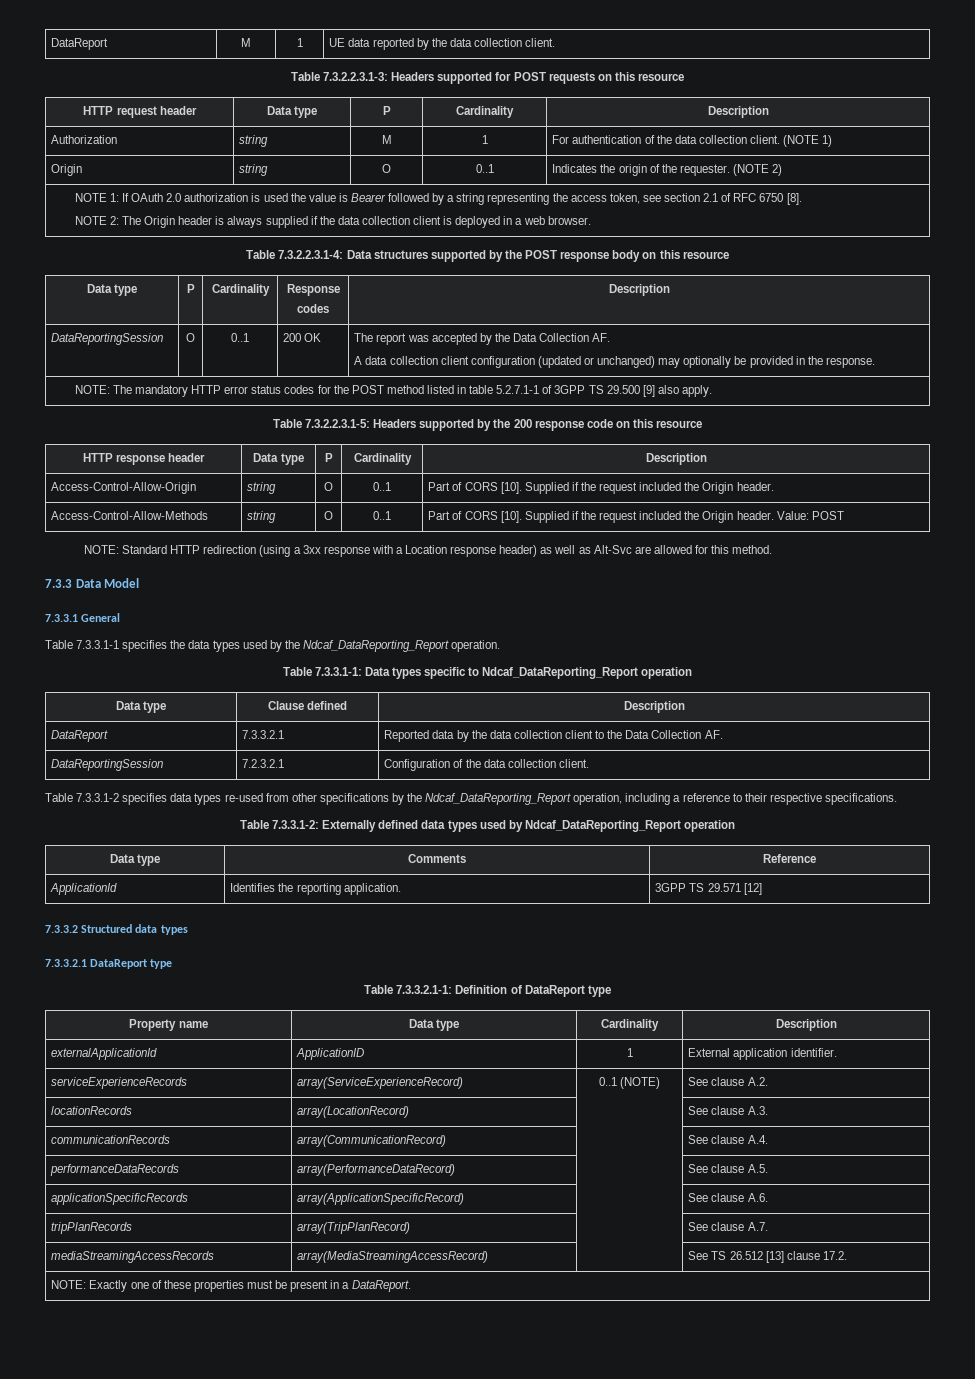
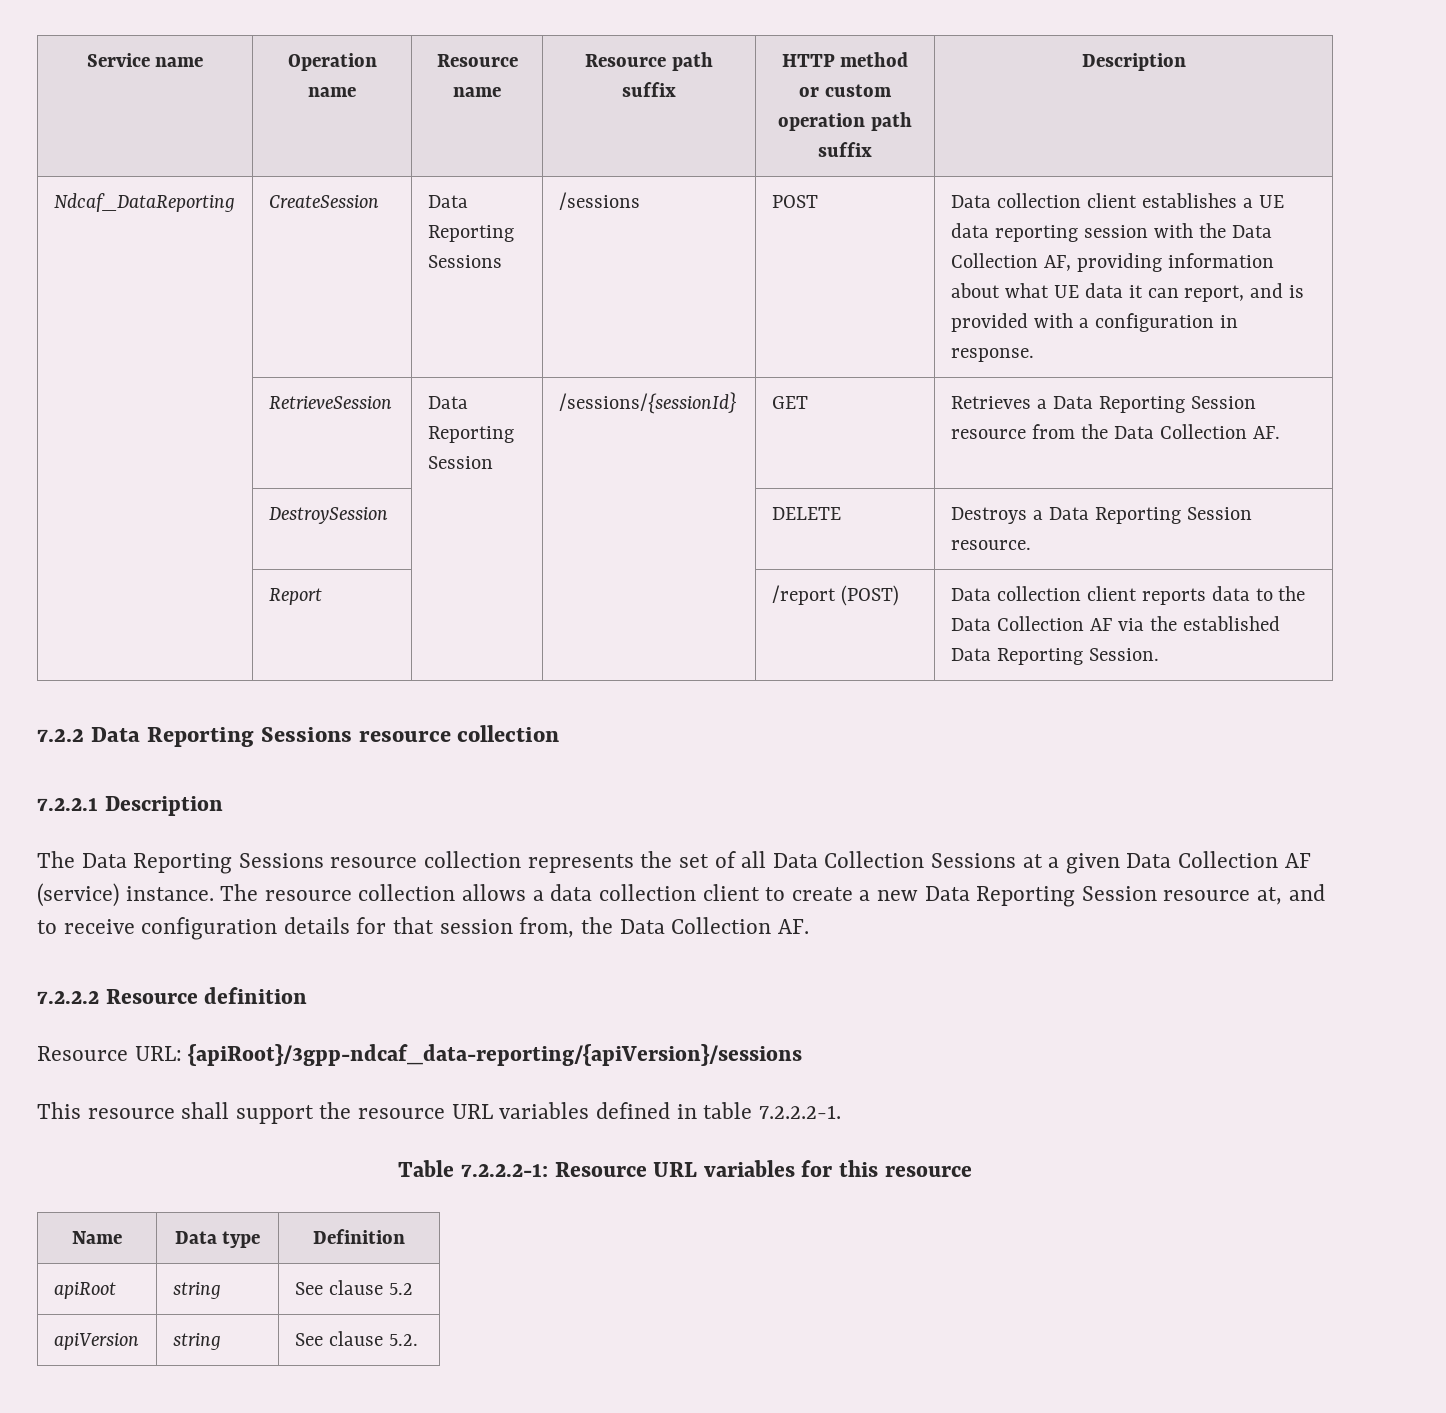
[51,38,109,50] [241,38,251,47] [296,38,303,47] [329,38,556,50] [291,72,684,84] [83,106,197,118] [266,106,318,118] [382,106,391,115] [456,106,514,118] [707,106,769,118] [51,135,118,144] [239,135,269,147] [381,135,392,144] [481,135,488,144] [552,135,833,147] [51,164,83,176] [239,164,269,176] [382,164,391,173] [475,164,494,173] [552,164,783,176] [74,193,802,205] [74,216,591,228] [246,250,729,262] [86,284,138,296] [186,284,195,293] [211,284,270,296] [286,284,340,296] [297,304,329,313] [608,284,670,296] [51,333,164,345] [186,333,195,342] [231,333,249,342] [283,333,322,342] [354,333,611,345] [354,356,875,368] [74,385,712,397] [272,419,703,431] [82,453,206,465] [253,453,304,465] [324,453,333,462] [353,453,412,465] [645,453,707,465] [51,482,197,494] [247,482,277,494] [324,482,333,491] [373,482,391,491] [428,482,774,494] [51,511,209,520] [247,511,277,523] [324,511,333,520] [373,511,391,520] [428,511,844,523] [84,545,773,557] [45,578,140,588] [45,613,121,622] [45,640,501,652] [282,667,693,679] [115,701,167,713] [267,701,348,710] [623,701,685,713] [51,730,109,742] [242,730,285,739] [384,730,723,742] [51,759,164,771] [242,759,285,768] [384,759,589,771] [45,793,897,805] [240,820,735,832] [109,854,161,866] [408,854,466,863] [763,854,816,863] [50,883,118,895] [230,883,401,895] [655,883,762,895] [45,924,188,935] [45,959,173,969] [364,985,611,997] [129,1019,208,1031] [408,1019,460,1031] [601,1019,659,1031] [775,1019,837,1031] [51,1048,158,1060] [296,1048,365,1060] [626,1048,633,1057] [688,1048,837,1060] [51,1077,188,1089] [297,1077,464,1089] [598,1077,661,1089] [688,1077,768,1086] [51,1106,133,1115] [297,1106,410,1118] [688,1106,768,1115] [51,1135,171,1144] [297,1135,447,1147] [688,1135,768,1144] [50,1164,180,1176] [297,1164,456,1176] [688,1164,768,1173] [51,1193,189,1205] [297,1193,465,1205] [688,1193,768,1202] [51,1222,133,1234] [297,1222,411,1234] [688,1222,768,1231] [51,1251,215,1263] [297,1251,489,1263] [688,1251,847,1263] [51,1280,411,1292] DataReport | M | 1 | UE data reported by the data collection client. // Table 7.3.2.2.3.1-3: Headers supported for POST requests on this resource // HTTP request header | Data type | P | Cardinality | Description // Authorization | string | M | 1 | For authentication of the data collection client. (NOTE 1) // Origin | string | O | 0..1 | Indicates the origin of the requester. (NOTE 2) // NOTE 1: If OAuth 2.0 authorization is used the value is Bearer followed by a string representing the access token, see section 2.1 of RFC 6750 [8]. // NOTE 2: The Origin header is always supplied if the data collection client is deployed in a web browser. // Table 7.3.2.2.3.1-4: Data structures supported by the POST response body on this resource // Data type | P | Cardinality | Response // codes | Description // DataReportingSession | O | 0..1 | 200 OK | The report was accepted by the Data Collection AF. // A data collection client configuration (updated or unchanged) may optionally be provided in the response. // NOTE: The mandatory HTTP error status codes for the POST method listed in table 5.2.7.1-1 of 3GPP TS 29.500 [9] also apply. // Table 7.3.2.2.3.1-5: Headers supported by the 200 response code on this resource // HTTP response header | Data type | P | Cardinality | Description // Access-Control-Allow-Origin | string | O | 0..1 | Part of CORS [10]. Supplied if the request included the Origin header. // Access-Control-Allow-Methods | string | O | 0..1 | Part of CORS [10]. Supplied if the request included the Origin header. Value: POST // NOTE: Standard HTTP redirection (using a 3xx response with a Location response header) as well as Alt-Svc are allowed for this method. // 7.3.3 Data Model // 7.3.3.1 General // Table 7.3.3.1-1 specifies the data types used by the Ndcaf_DataReporting_Report operation. // Table 7.3.3.1-1: Data types specific to Ndcaf_DataReporting_Report operation // Data type | Clause defined | Description // DataReport | 7.3.3.2.1 | Reported data by the data collection client to the Data Collection AF. // DataReportingSession | 7.2.3.2.1 | Configuration of the data collection client. // Table 7.3.3.1-2 specifies data types re-used from other specifications by the Ndcaf_DataReporting_Report operation, including a reference to their respective specifications. // Table 7.3.3.1-2: Externally defined data types used by Ndcaf_DataReporting_Report operation // Data type | Comments | Reference // ApplicationId | Identifies the reporting application. | 3GPP TS 29.571 [12] // 7.3.3.2 Structured data types // 7.3.3.2.1 DataReport type // Table 7.3.3.2.1-1: Definition of DataReport type // Property name | Data type | Cardinality | Description // externalApplicationId | ApplicationID | 1 | External application identifier. // serviceExperienceRecords | array(ServiceExperienceRecord) | 0..1 (NOTE) | See clause A.2. // locationRecords | array(LocationRecord) | | See clause A.3. // communicationRecords | array(CommunicationRecord) | | See clause A.4. // performanceDataRecords | array(PerformanceDataRecord) | | See clause A.5. // applicationSpecificRecords | array(ApplicationSpecificRecord) | | See clause A.6. // tripPlanRecords | array(TripPlanRecord) | | See clause A.7. // mediaStreamingAccessRecords | array(MediaStreamingAccessRecord) | | See TS 26.512 [13] clause 17.2. // NOTE: Exactly one of these properties must be present in a DataReport. -> [86,53,204,67] [287,53,377,71] [308,87,356,97] [436,54,518,67] [453,87,501,97] [585,52,713,71] [622,82,676,97] [781,52,909,67] [799,84,892,97] [778,112,912,131] [818,142,872,157] [1081,53,1186,71] [53,193,235,212] [268,195,379,208] [427,195,468,208] [427,225,514,242] [427,255,502,268] [558,192,640,210] [771,195,818,208] [950,193,1284,208] [950,223,1272,242] [950,253,1274,272] [950,283,1305,302] [950,313,1238,332] [950,348,1034,362] [268,396,392,409] [427,396,468,409] [427,426,514,443] [427,456,493,469] [558,392,737,414] [771,396,808,409] [950,396,1256,413] [950,424,1280,439] [268,507,388,524] [771,507,841,520] [950,507,1252,524] [950,540,1031,550] [268,588,322,605] [771,585,899,606] [950,586,1306,605] [950,616,1280,631] [950,648,1159,665] [37,725,560,747] [37,796,223,816] [37,851,1311,874] [37,883,1325,907] [37,917,809,940] [37,987,308,1004] [37,1044,803,1066] [37,1102,841,1124] [398,1160,972,1177] [72,1231,122,1244] [174,1231,261,1248] [313,1229,405,1244] [53,1282,116,1299] [172,1282,221,1299] [294,1280,413,1295] [53,1333,139,1350] [172,1333,221,1350] [294,1331,418,1346] Service name | Operation name | Resource name | Resource path suffix | HTTP method or custom operation path suffix | Description // Ndcaf_DataReporting | CreateSession | Data Reporting Sessions | /sessions | POST | Data collection client establishes a UE data reporting session with the Data Collection AF, providing information about what UE data it can report, and is provided with a configuration in response. // | RetrieveSession | Data Reporting Session | /sessions/{sessionId} | GET | Retrieves a Data Reporting Session resource from the Data Collection AF. // | DestroySession | | | DELETE | Destroys a Data Reporting Session resource. // | Report | | | /report (POST) | Data collection client reports data to the Data Collection AF via the established Data Reporting Session. // 7.2.2 Data Reporting Sessions resource collection // 7.2.2.1 Description // The Data Reporting Sessions resource collection represents the set of all Data Collection Sessions at a given Data Collection AF (service) instance. The resource collection allows a data collection client to create a new Data Reporting Session resource at, and to receive configuration details for that session from, the Data Collection AF. // 7.2.2.2 Resource definition // Resource URL: {apiRoot}/3gpp-ndcaf_data-reporting/{apiVersion}/sessions // This resource shall support the resource URL variables defined in table 7.2.2.2-1. // Table 7.2.2.2-1: Resource URL variables for this resource // Name | Data type | Definition // apiRoot | string | See clause 5.2 // apiVersion | string | See clause 5.2.

